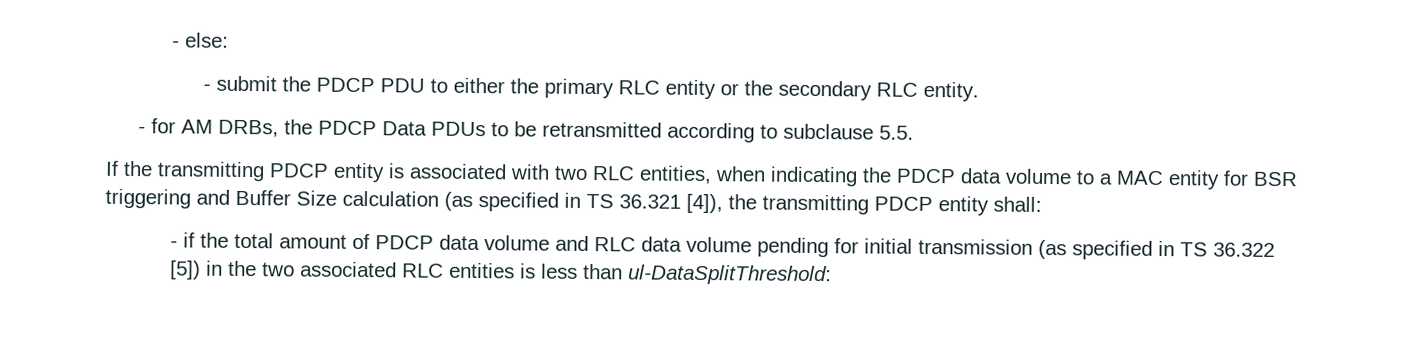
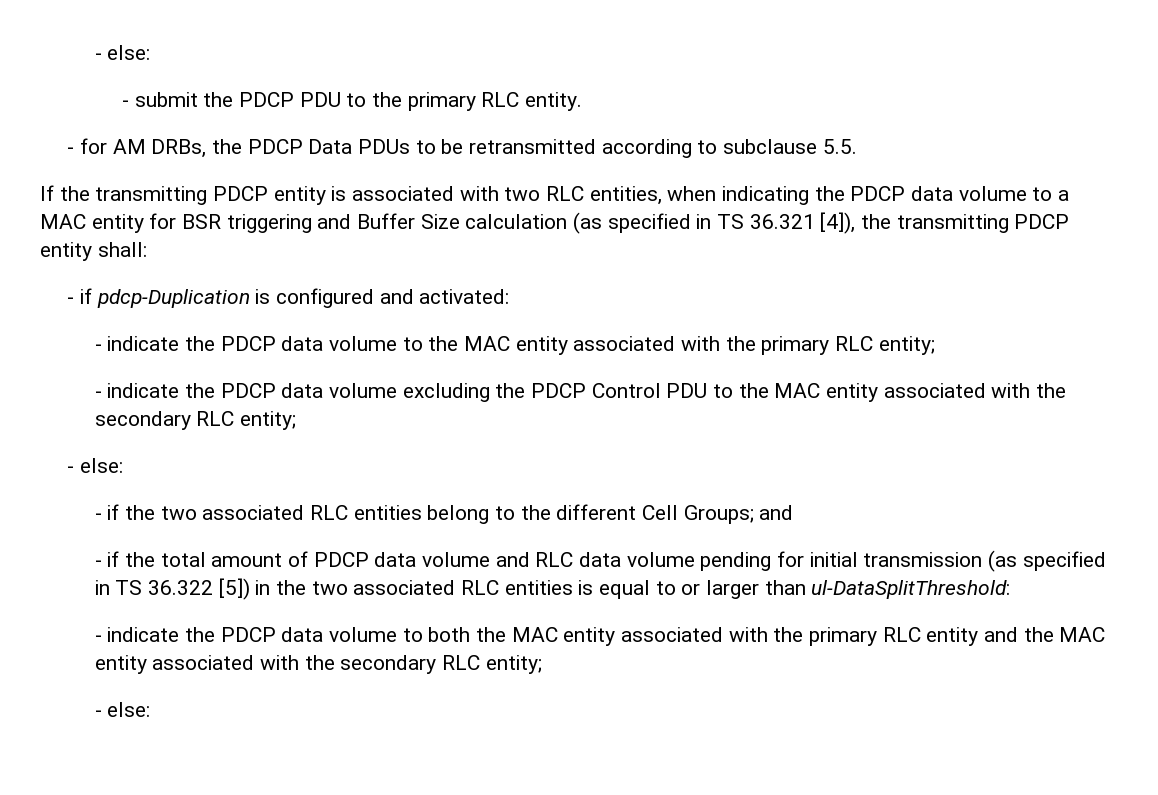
[453,77,919,101] either the primary RLC entity or the secondary RLC -> [372,92,520,111] the primary RLC
(1042, 204) none -> [67,288,510,308] [94,336,935,355] [94,383,1067,402] [94,411,297,430] [67,458,124,473] [94,504,794,524] // - if pdcp-Duplication is configured and activated: // - indicate the PDCP data volume to the MAC entity associated with the primary RLC entity; // - indicate the PDCP data volume excluding the PDCP Control PDU to the MAC entity associated with the secondary RLC entity; // - else: // - if the two associated RLC entities belong to the different Cell Groups; and
[540,263,832,286] less than ul-DataSplitThreshold: -> [599,580,1011,599] [94,627,1106,646] [94,655,542,674] [94,702,151,717] equal to or larger than ul-DataSplitThreshold: // - indicate the PDCP data volume to both the MAC entity associated with the primary RLC entity and the MAC entity associated with the secondary RLC entity; // - else:

